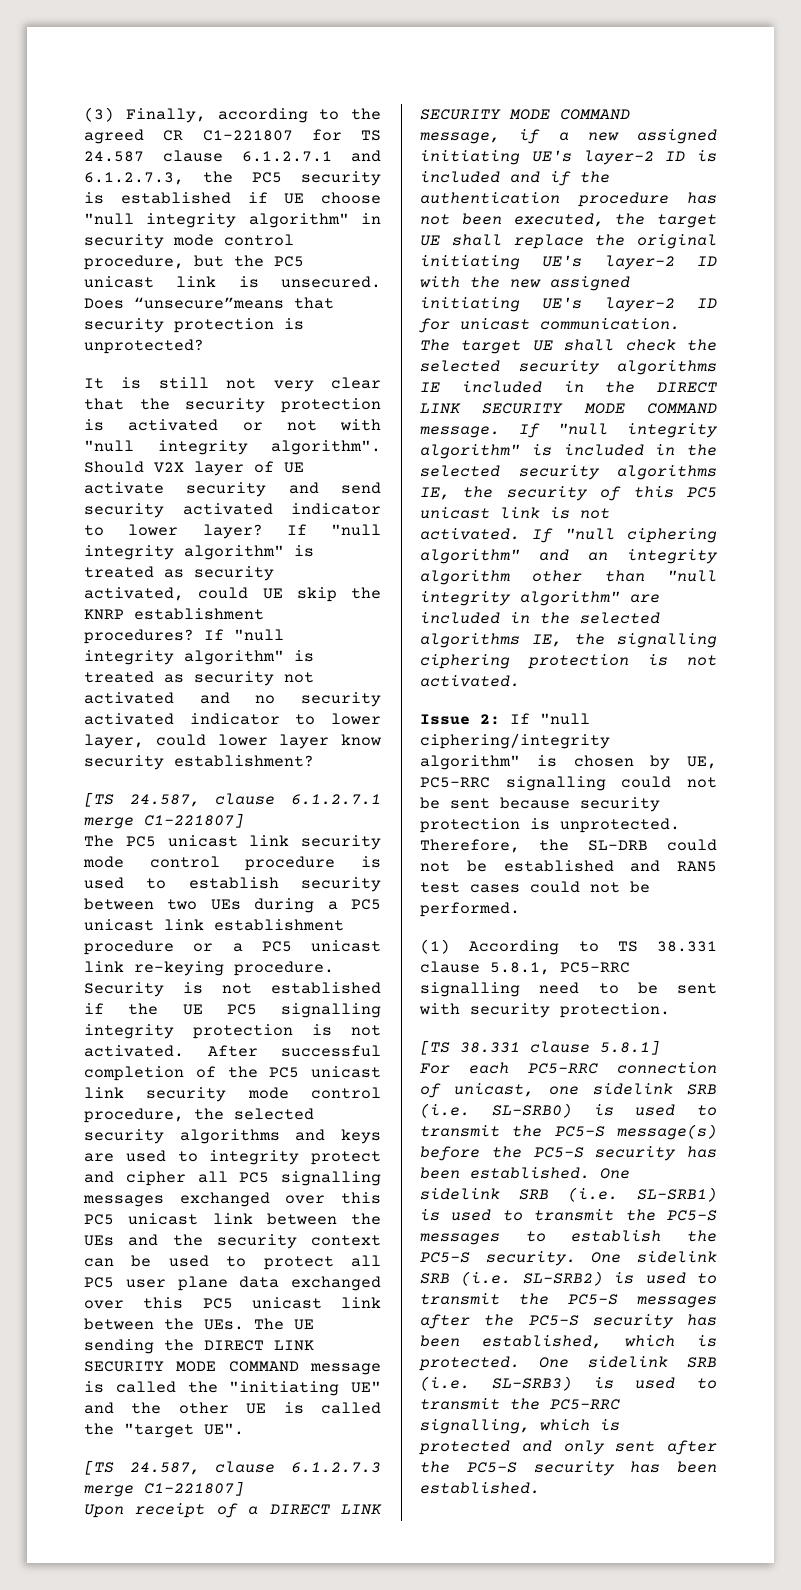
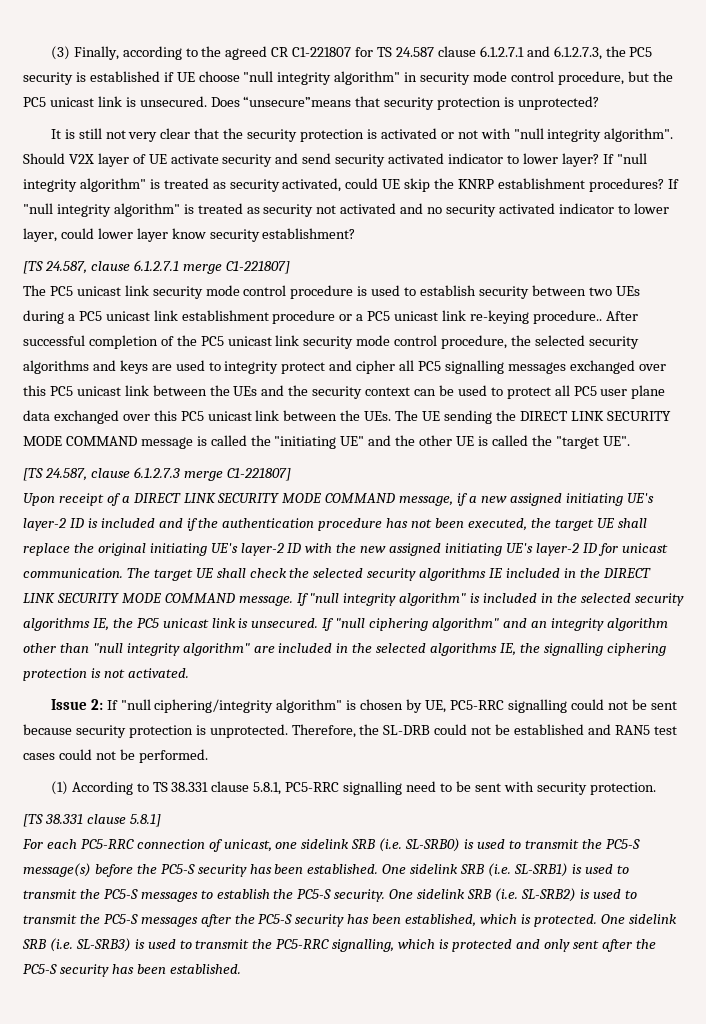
[234,961,334,976] [84,982,381,997] [84,1003,381,1018] [84,1024,381,1039] [84,1045,184,1057] procedure. Security is not established if the UE PC5 signalling integrity protection is not activated. -> [532,310,602,324] procedure..
[506,486,717,501] [420,507,610,519] [420,528,520,540] security of this PC5 unicast link is not activated. -> [136,618,319,628] PC5 unicast link is unsecured.

